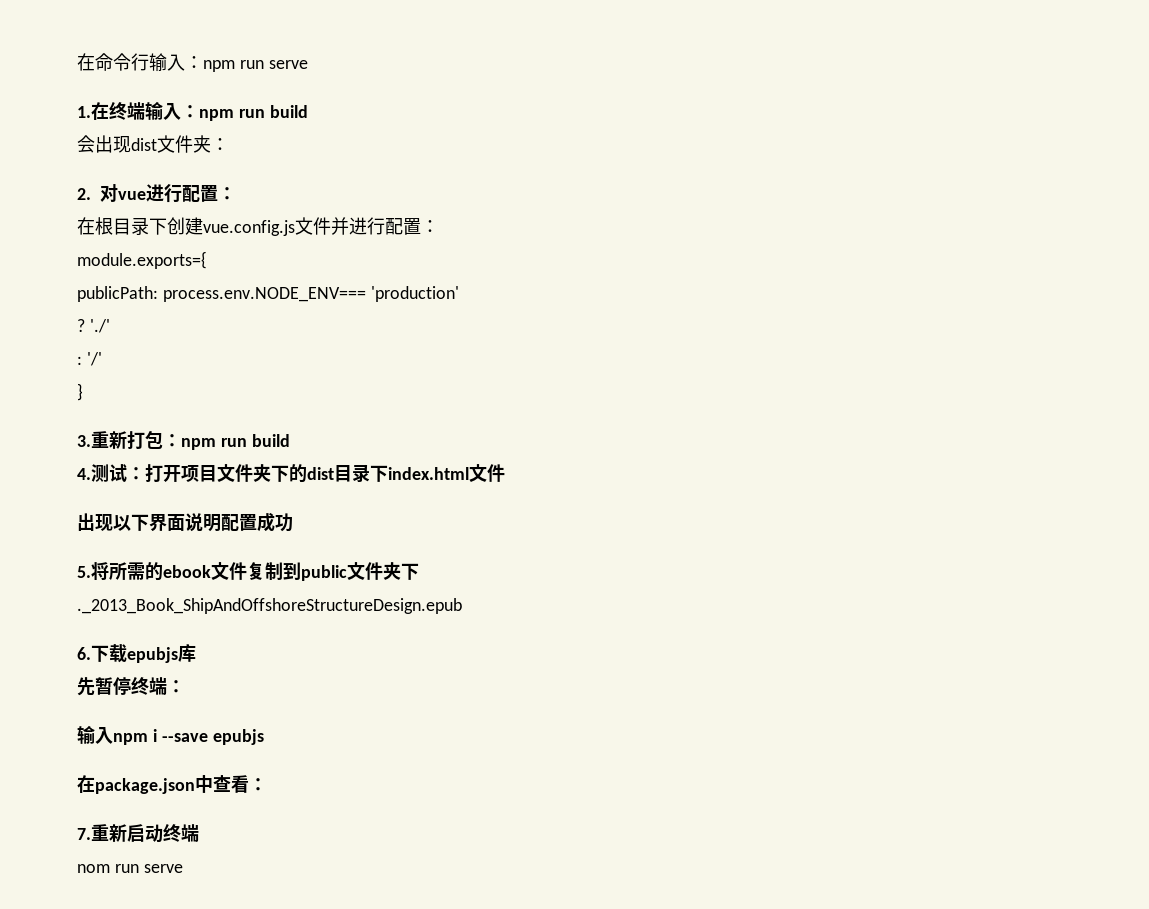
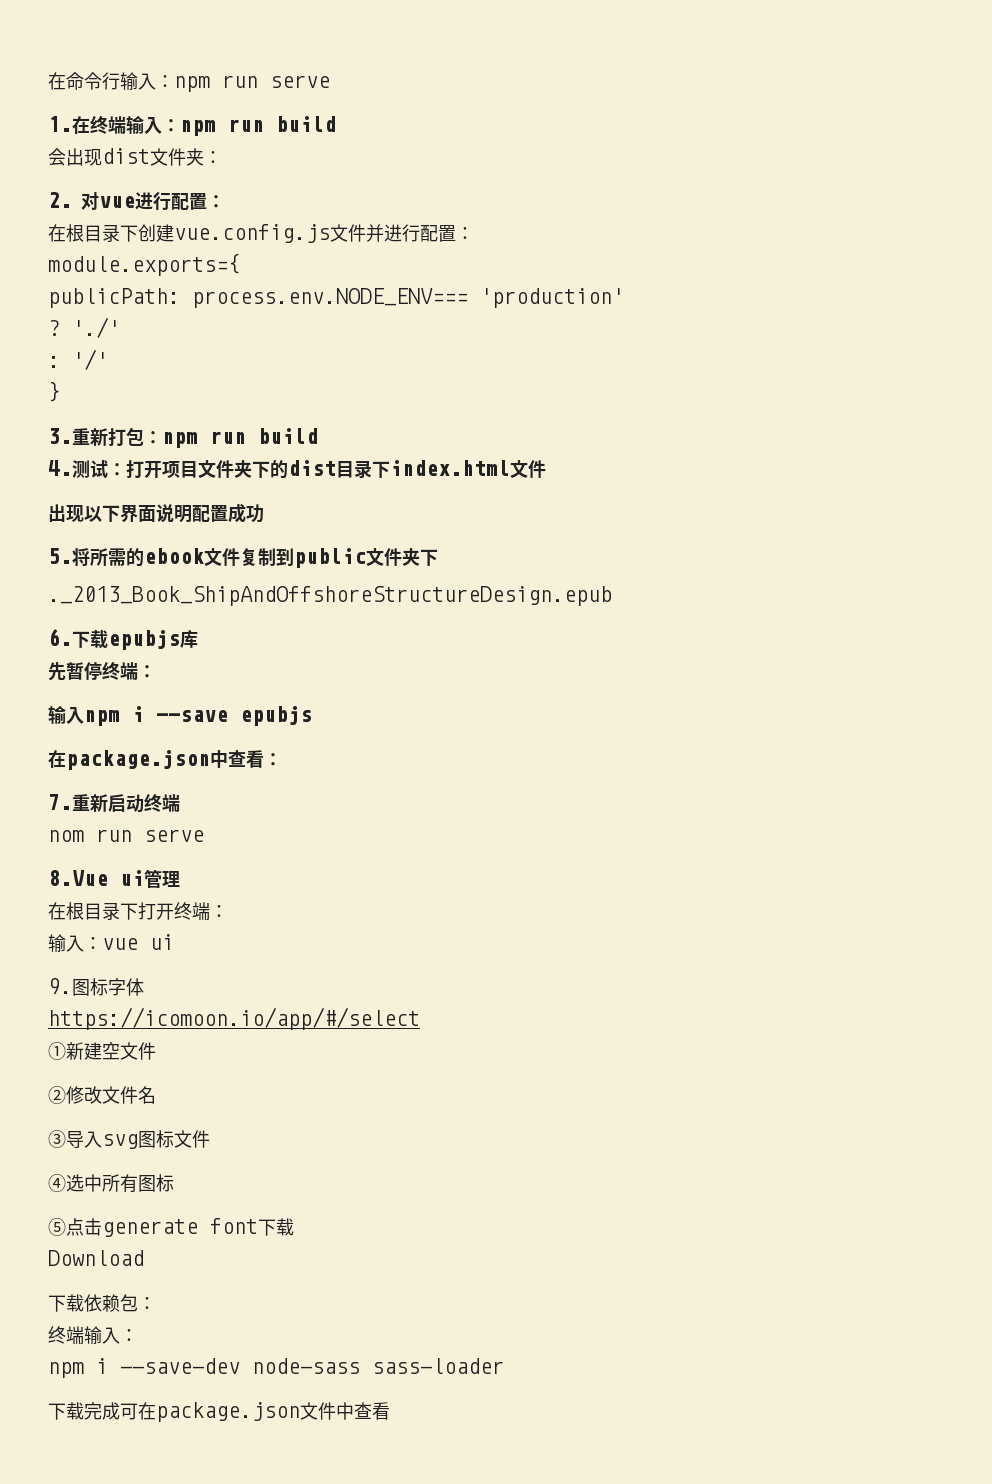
(183, 868) none -> [48,869,180,889] [48,902,228,920] [48,934,174,953] [48,978,144,996] [48,1007,420,1030] [48,1042,156,1060] [48,1086,156,1104] [48,1130,210,1149] [48,1174,174,1193] [48,1218,294,1237] [48,1250,144,1266] [48,1294,156,1312] [48,1326,138,1345] [48,1358,504,1378] [48,1402,390,1422] // 8.Vue ui管理 // 在根目录下打开终端： // 输入：vue ui // 9.图标字体 // https://icomoon.io/app/#/select // ①新建空文件 // ②修改文件名 // ③导入svg图标文件 // ④选中所有图标 // ⑤点击generate font下载 // Download // 下载依赖包： // 终端输入： // npm i --save-dev node-sass sass-loader // 下载完成可在package.json文件中查看

